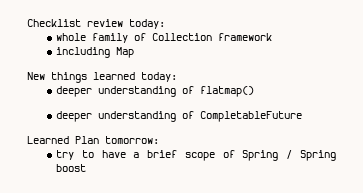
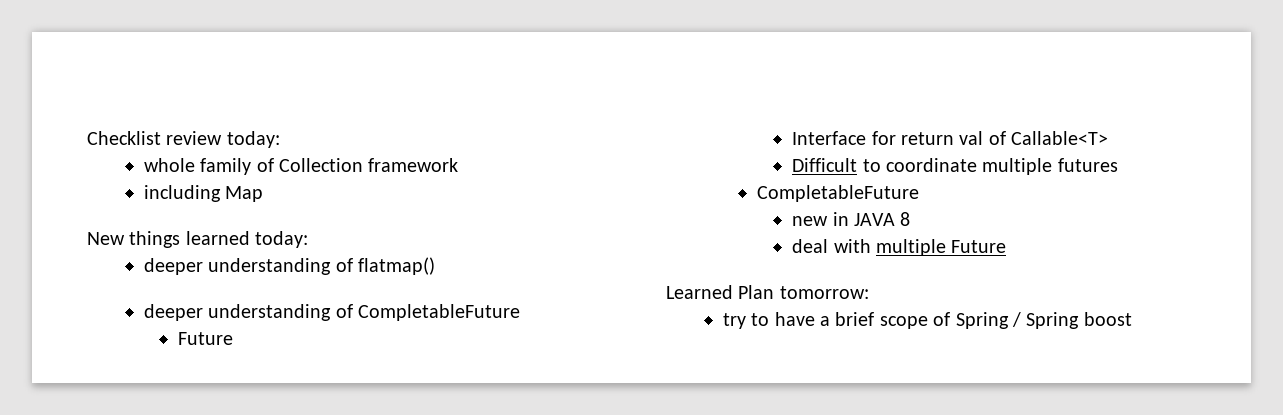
(303, 116) none -> [178,332,234,345] [792,131,1109,145] [792,158,1118,175] [757,185,920,202] [792,212,911,226] [792,239,1007,256] // Future // Interface for return val of Callable<T> // Difficult to coordinate multiple futures // CompletableFuture // new in JAVA 8 // deal with multiple Future

